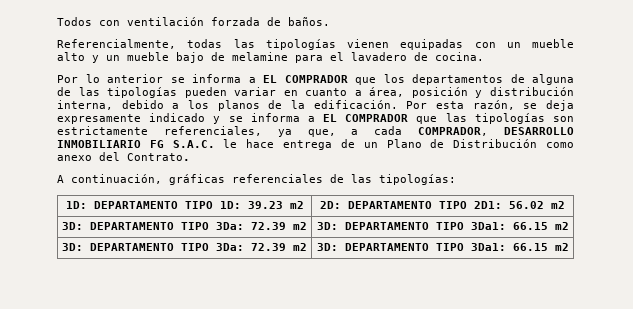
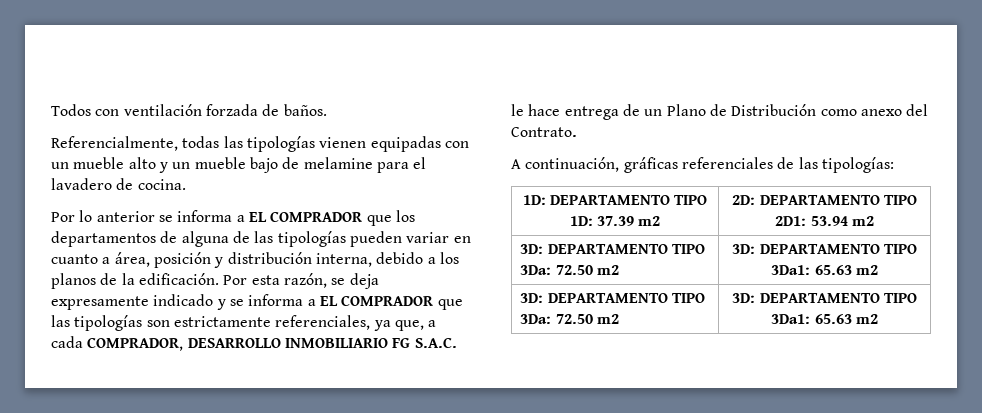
[247,201,283,209] 39.23 -> [597,216,634,226] 37.39
[509,201,565,209] [61,222,307,230] [316,222,569,230] [61,243,307,251] [316,243,548,251] 56.02 m2 // 3D: DEPARTAMENTO TIPO 3Da: 72.39 m2 | 3D: DEPARTAMENTO TIPO 3Da1: 66.15 m2 // 3D: DEPARTAMENTO TIPO 3Da: 72.39 m2 | 3D: DEPARTAMENTO TIPO 3Da1: 66.15 -> [810,216,874,226] [520,244,705,254] [520,265,619,275] [732,244,917,254] [771,265,878,275] [520,293,705,303] [520,314,619,324] [732,293,917,303] [771,314,852,324] 53.94 m2 // 3D: DEPARTAMENTO TIPO 3Da: 72.50 m2 | 3D: DEPARTAMENTO TIPO 3Da1: 65.63 m2 // 3D: DEPARTAMENTO TIPO 3Da: 72.50 m2 | 3D: DEPARTAMENTO TIPO 3Da1: 65.63

